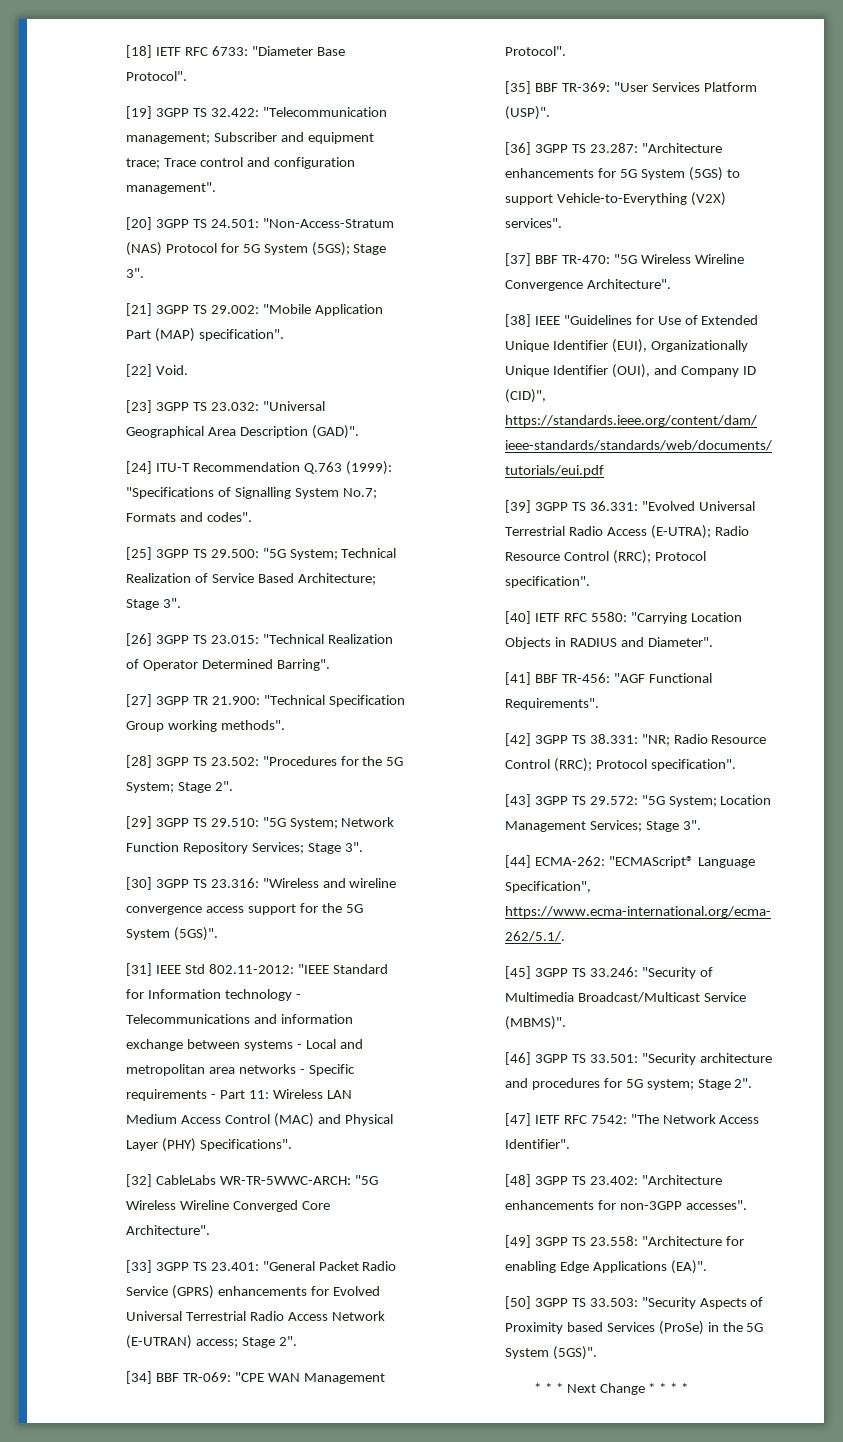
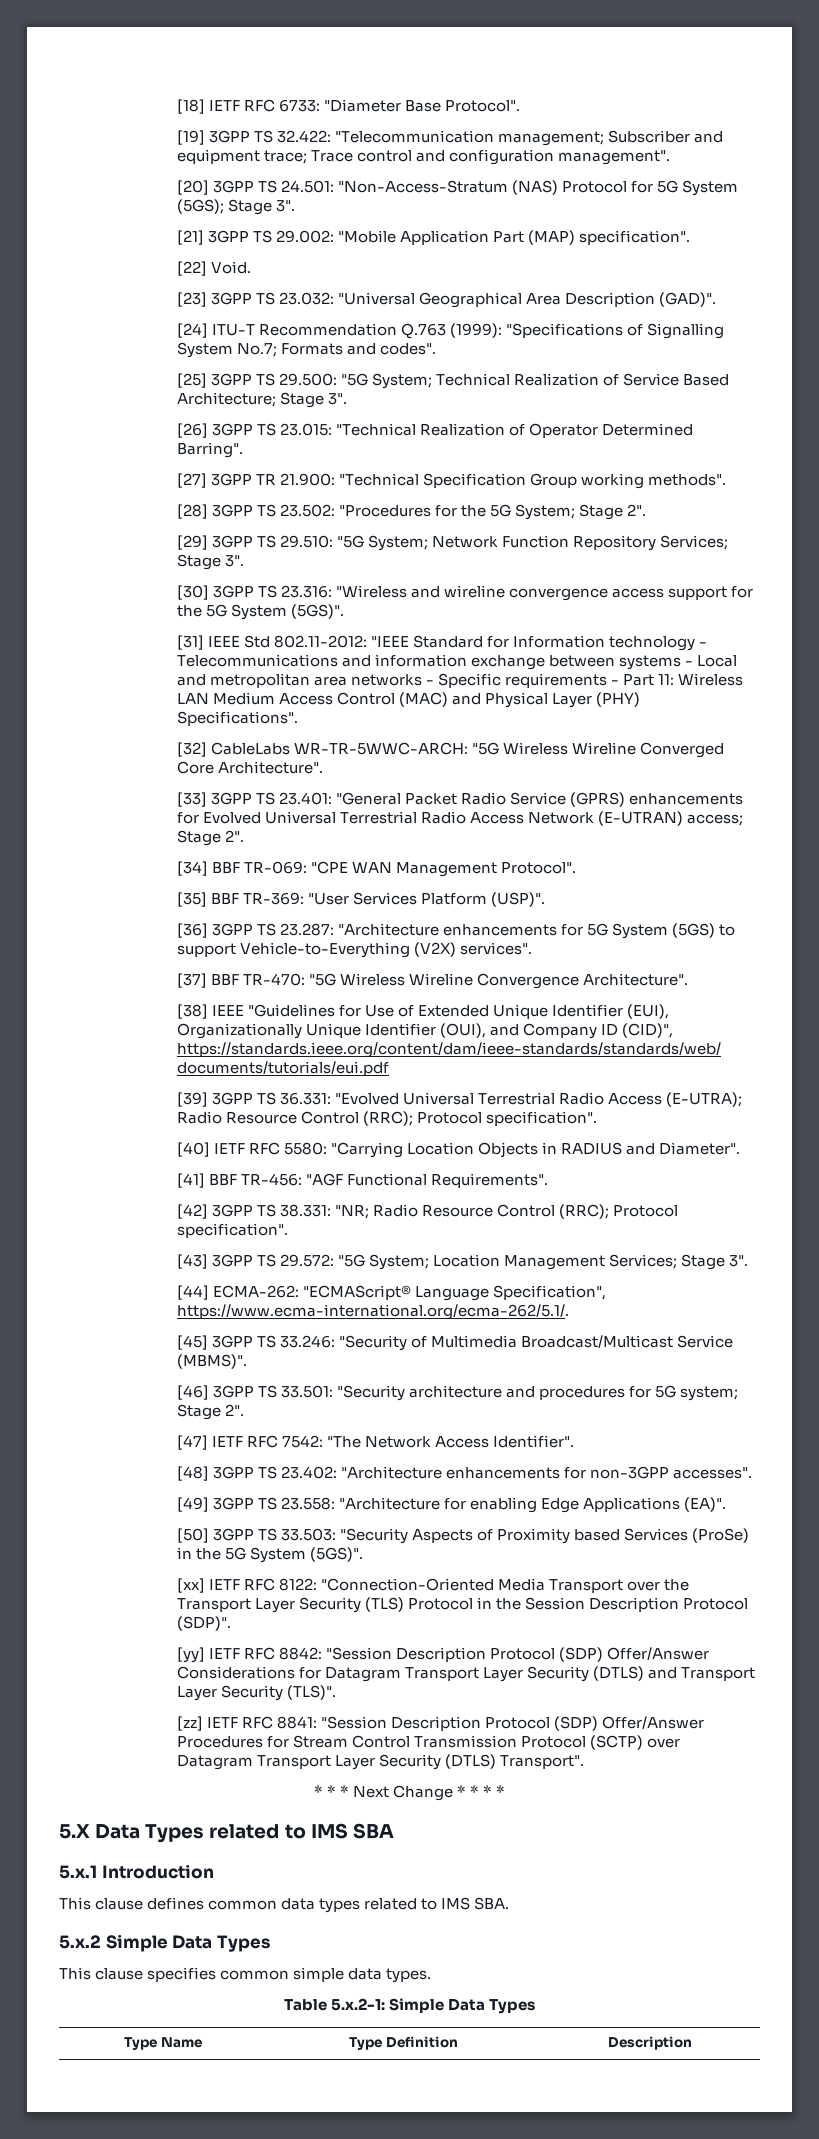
(597, 1353) none -> [176,1578,690,1593] [176,1597,749,1613] [176,1616,231,1631] [176,1647,710,1663] [176,1666,756,1682] [176,1685,336,1701] [176,1716,705,1731] [176,1735,681,1750] [176,1754,585,1770] // [xx] IETF RFC 8122: "Connection-Oriented Media Transport over the Transport Layer Security (TLS) Protocol in the Session Description Protocol (SDP)". // [yy] IETF RFC 8842: "Session Description Protocol (SDP) Offer/Answer Considerations for Datagram Transport Layer Security (DTLS) and Transport Layer Security (TLS)". // [zz] IETF RFC 8841: "Session Description Protocol (SDP) Offer/Answer Procedures for Stream Control Transmission Protocol (SCTP) over Datagram Transport Layer Security (DTLS) Transport".
(689, 1388) none -> [59,1823,394,1843] [59,1864,214,1879] [59,1897,510,1913] [59,1934,270,1952] [59,1967,432,1983] [283,1998,536,2014] [124,2037,202,2050] [349,2036,458,2050] [608,2036,692,2050] // 5.X Data Types related to IMS SBA // 5.x.1 Introduction // This clause defines common data types related to IMS SBA. // 5.x.2 Simple Data Types // This clause specifies common simple data types. // Table 5.x.2-1: Simple Data Types // Type Name | Type Definition | Description

